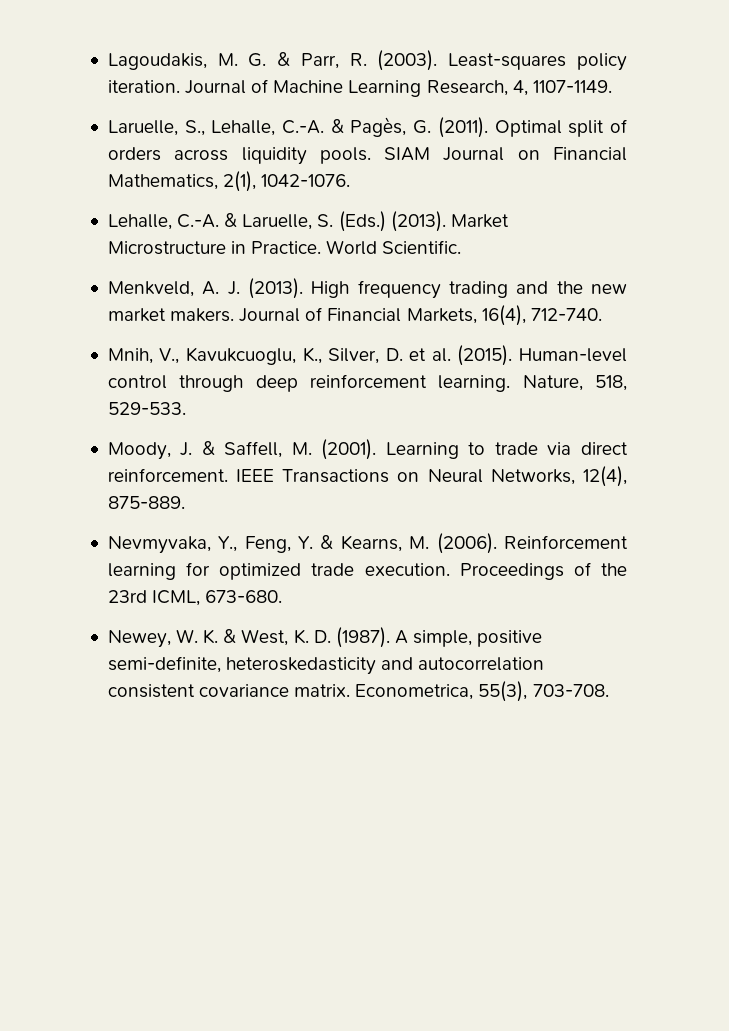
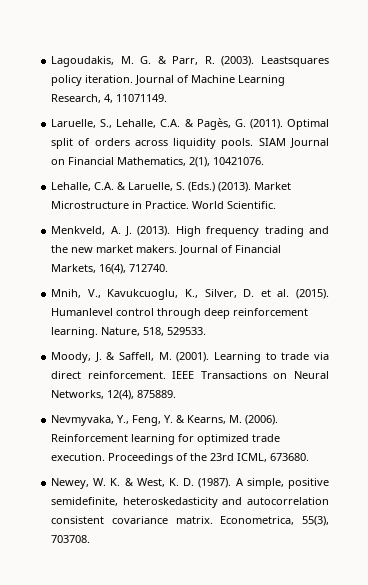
[448,53,567,70] Least-squares -> [260,56,329,67] Leastsquares
[532,80,612,93] 1107-1149. -> [116,94,168,102] 11071149.
[282,120,325,134] C.-A. -> [160,119,181,127] C.A.
[261,174,351,187] [107,214,220,230] 1042-1076. // Lehalle, C.-A. -> [213,157,265,165] [51,182,115,191] 10421076. // Lehalle, C.A.
[530,308,602,321] 712-740. -> [129,264,169,272] 712740.
[519,348,627,362] Human-level -> [51,308,114,316] Humanlevel
[107,402,186,415] 529-533. -> [167,327,207,335] 529533.
[107,496,185,509] 875-889. -> [137,390,177,398] 875889.
[205,590,283,603] 673-680. -> [270,453,310,461] 673680.
[107,656,221,673] semi-definite, -> [51,497,119,506] semidefinite,
[532,684,609,697] 703-708. -> [51,535,91,543] 703708.

